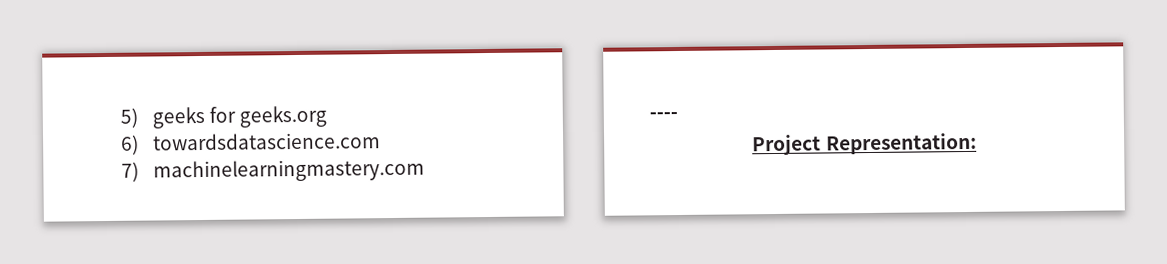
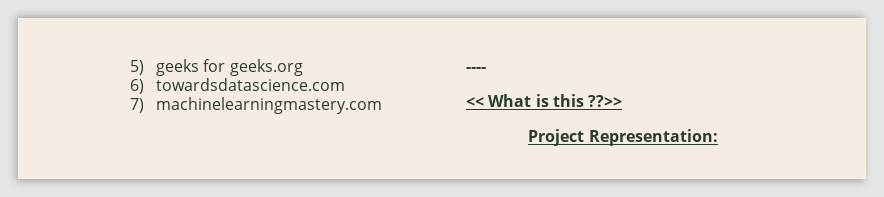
(678, 115) none -> [466,94,623,107] // << What is this ??>>

